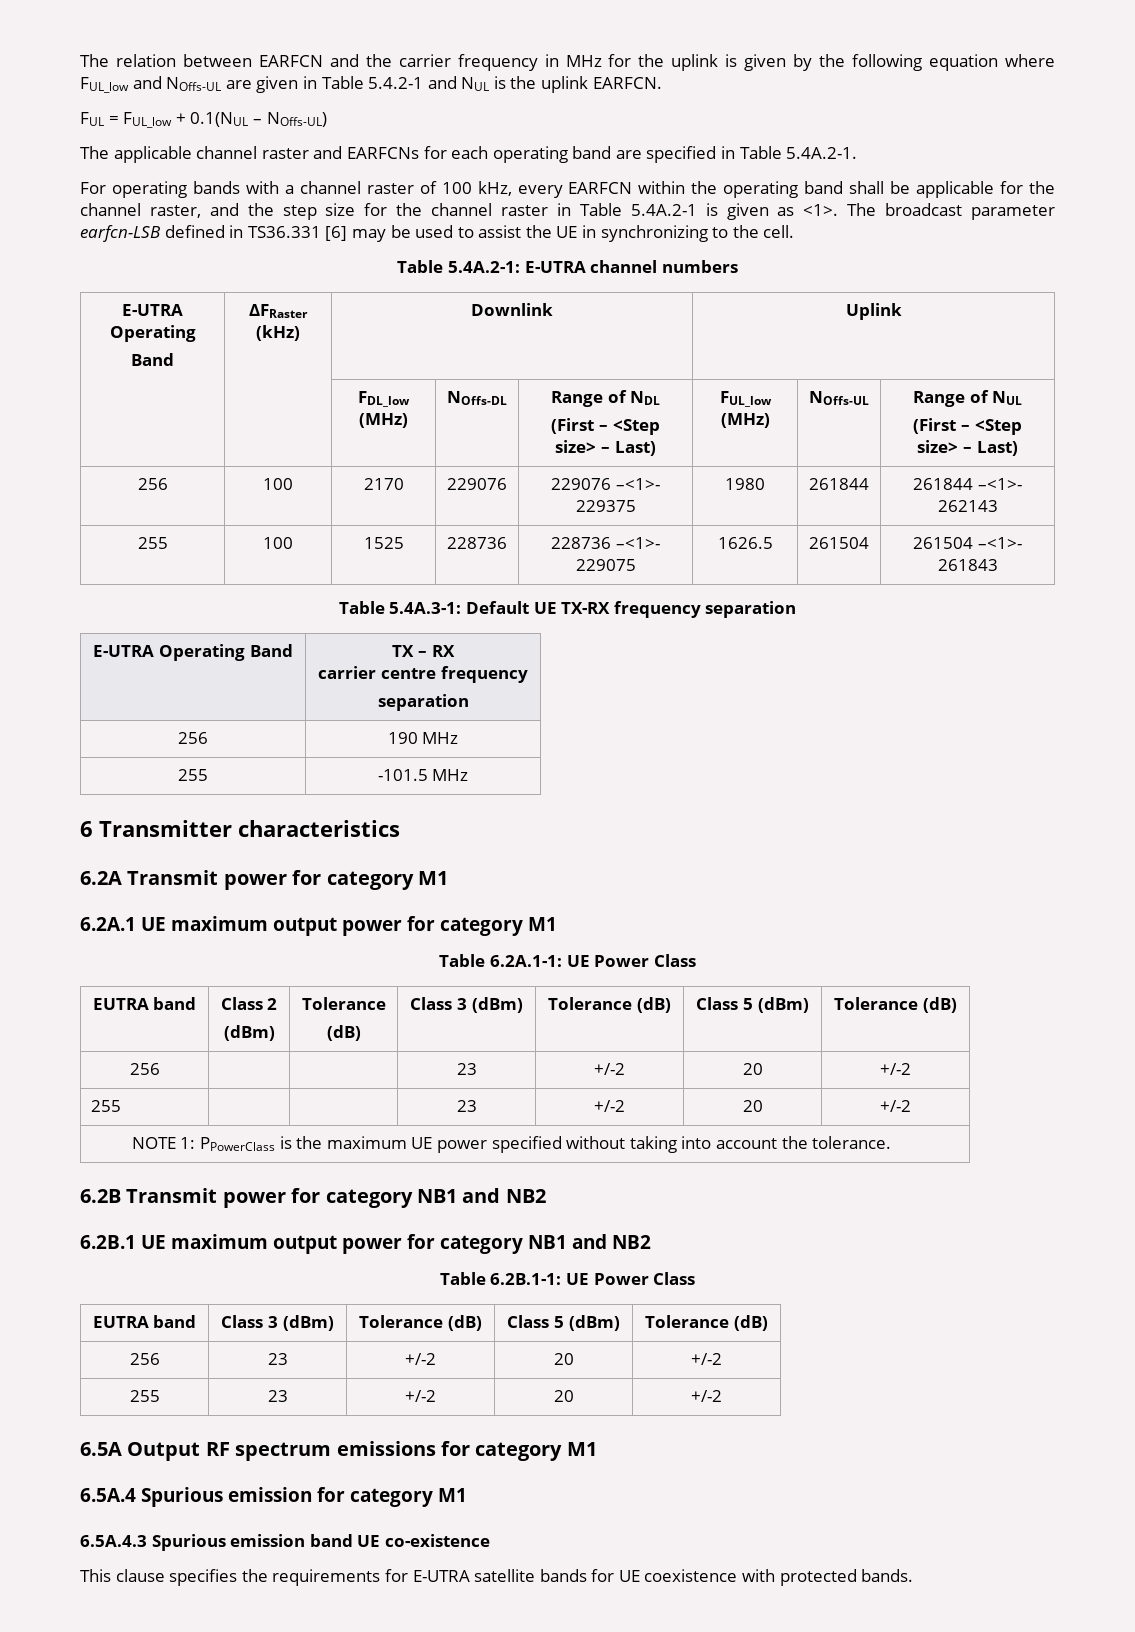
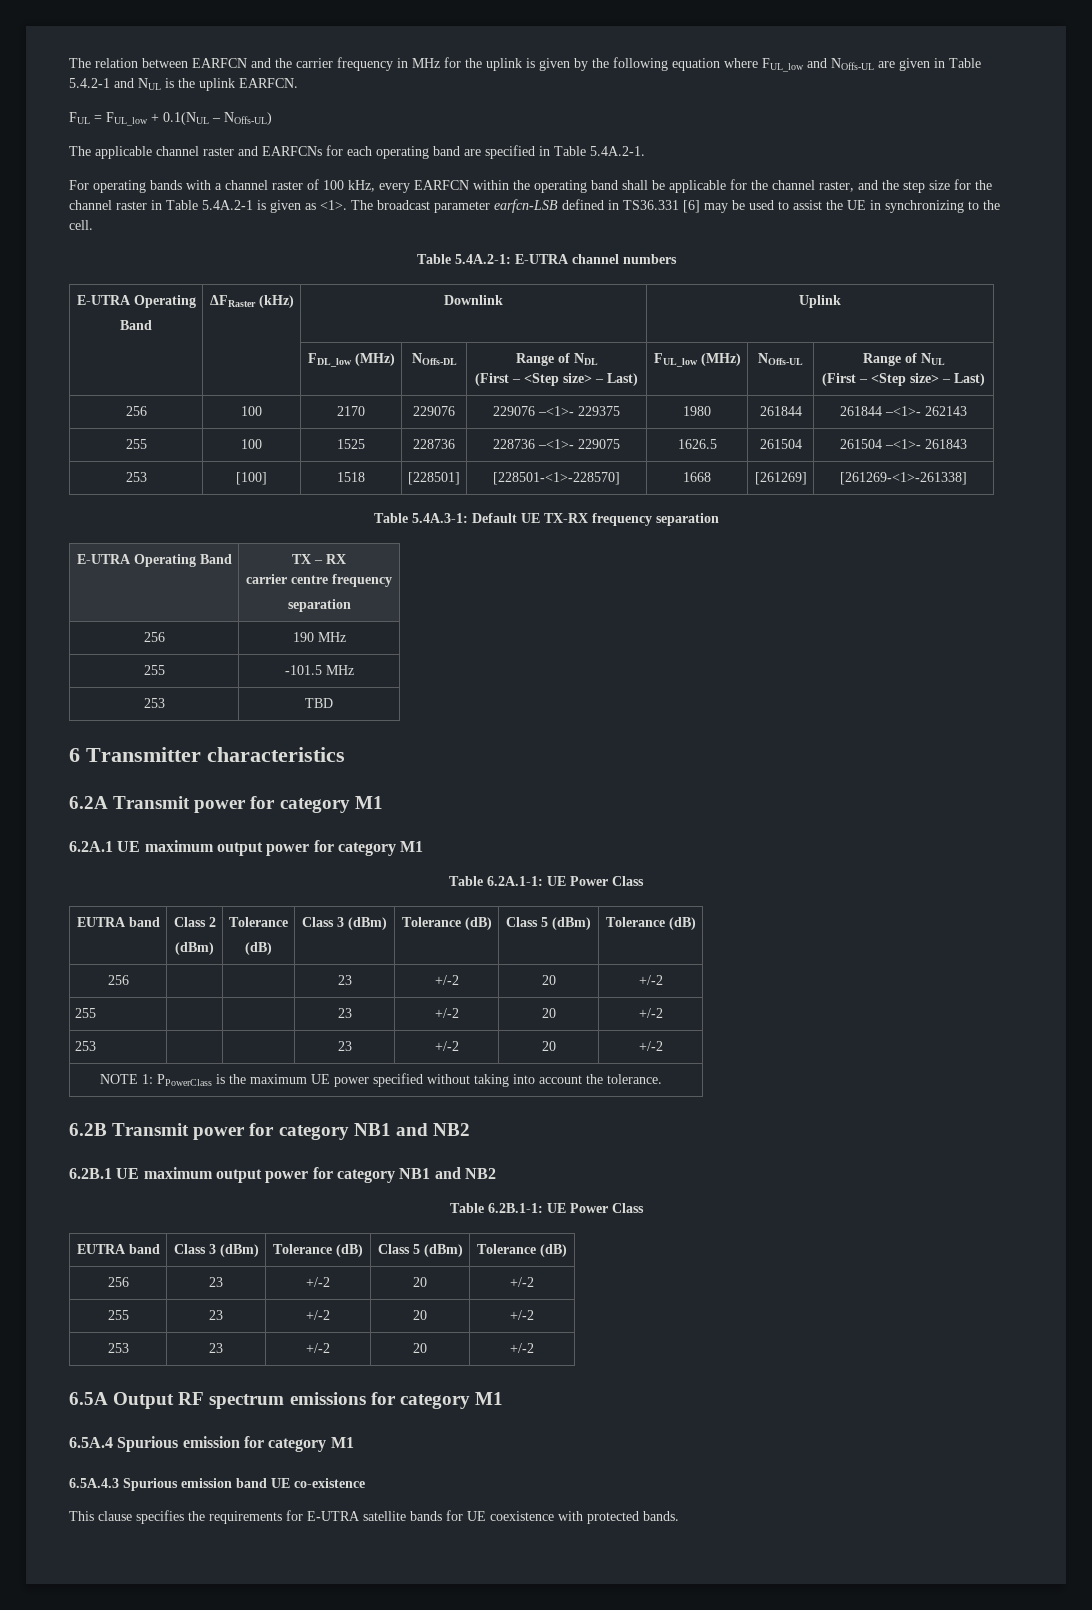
(998, 565) none -> [125,472,147,482] [236,472,267,485] [337,472,365,482] [408,472,460,485] [493,472,620,485] [683,472,711,482] [754,472,807,485] [840,472,967,485] // 253 | [100] | 1518 | [228501] | [228501-<1>-228570] | 1668 | [261269] | [261269-<1>-261338]
(469, 775) none -> [143,698,165,708] [305,698,333,708] // 253 | TBD
(911, 1106) none -> [75,1041,97,1051] [337,1041,352,1051] [434,1041,459,1051] [541,1041,556,1051] [638,1041,663,1051] // 253 | | | 23 | +/-2 | 20 | +/-2
(722, 1396) none -> [107,1343,129,1353] [209,1343,223,1353] [306,1343,330,1353] [413,1343,427,1353] [510,1343,534,1353] // 253 | 23 | +/-2 | 20 | +/-2

